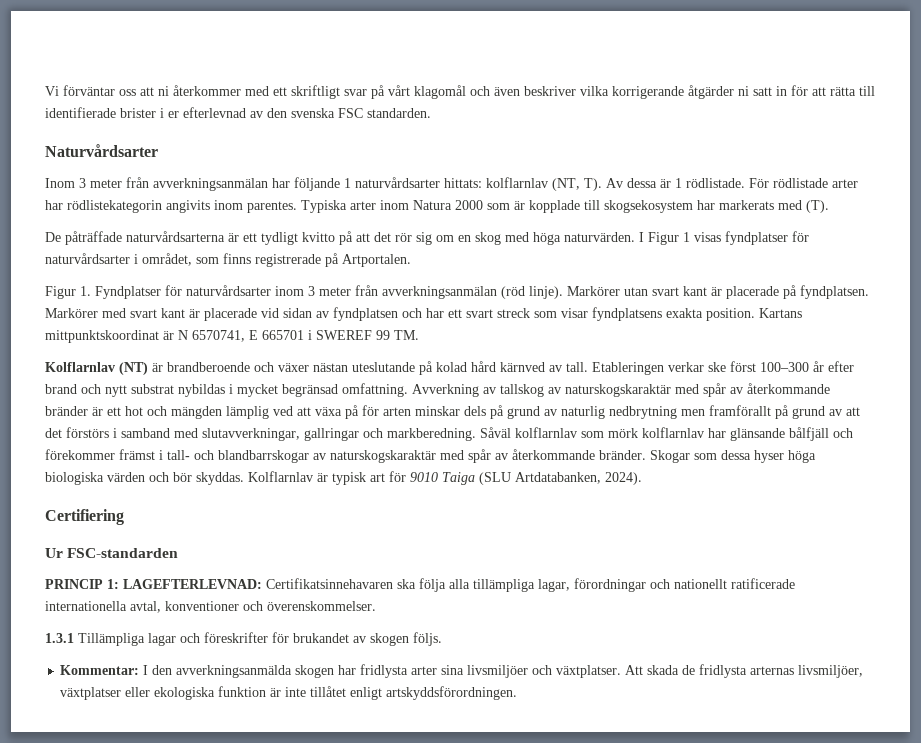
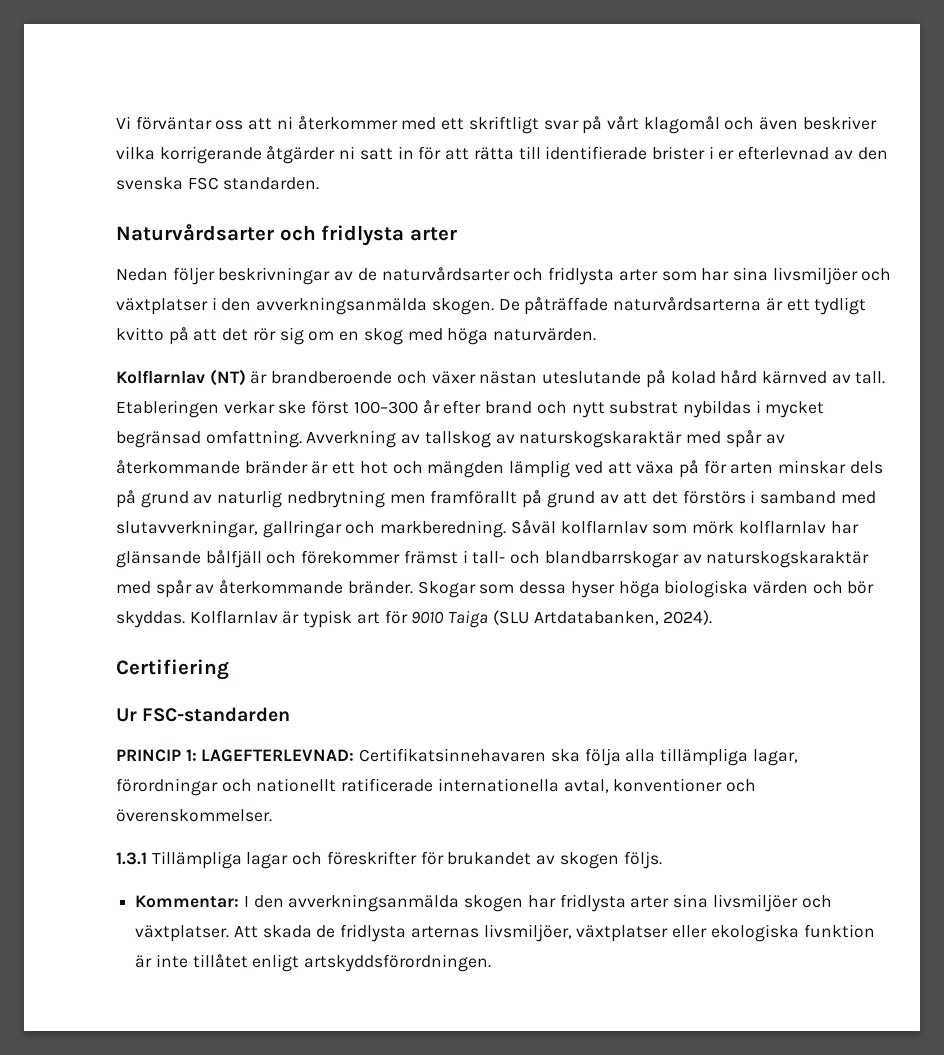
[45,177,858,191] [45,200,829,213] // Inom 3 meter från avverkningsanmälan har följande 1 naturvårdsarter hittats: kolflarnlav (NT, T). Av dessa är 1 rödlistade. För rödlistade arter har rödlistekategorin angivits inom parentes. Typiska arter inom Natura 2000 som är kopplade till skogsekosystem har markerats med (T). // -> [279,225,457,246] [116,267,892,285] [116,297,494,315] och fridlysta arter // Nedan följer beskrivningar av de naturvårdsarter och fridlysta arter som har sina livsmiljöer och växtplatser i den avverkningsanmälda skogen.
[639,231,809,245] [45,253,411,267] [45,285,869,299] [45,307,802,321] [45,330,419,343] I Figur 1 visas fyndplatser för naturvårdsarter i området, som finns registrerade på Artportalen. // Figur 1. Fyndplatser för naturvårdsarter inom 3 meter från avverkningsanmälan (röd linje). Markörer utan svart kant är placerade på fyndplatsen. Markörer med svart kant är placerade vid sidan av fyndplatsen och har ett svart streck som visar fyndplatsens exakta position. Kartans mittpunktskoordinat är N 6570741, E 665701 i SWEREF 99 TM. -> (596, 334) none

